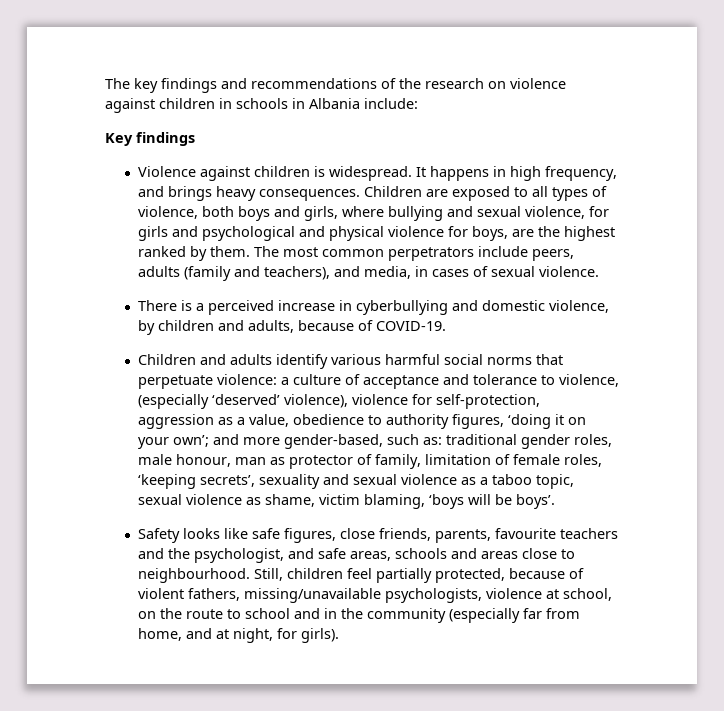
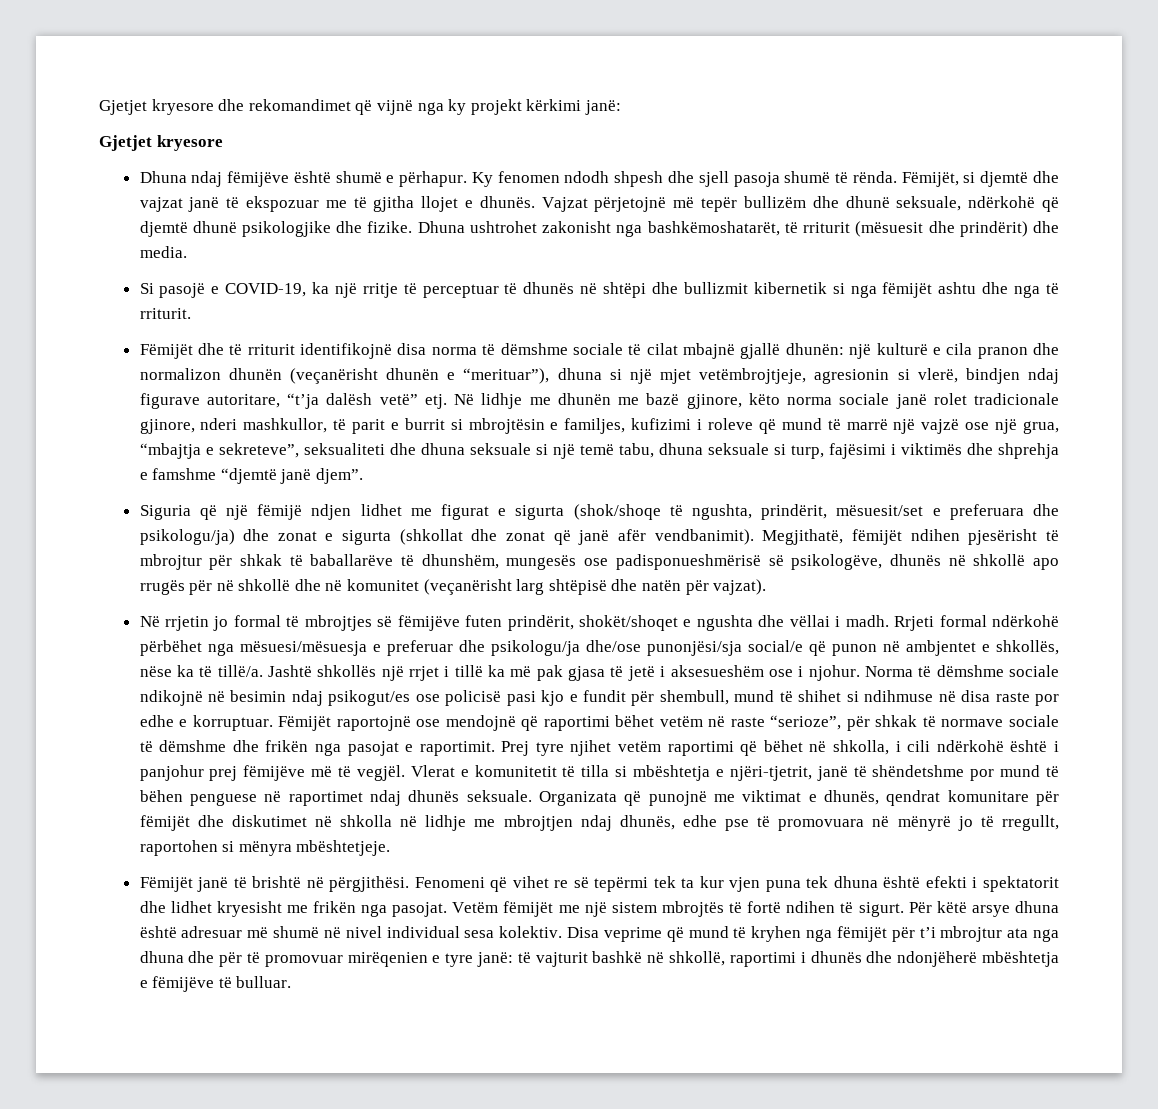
[105,78,566,93] [105,98,418,113] [105,132,195,146] [137,166,617,181] [137,186,607,201] [137,206,609,221] [137,226,615,241] [137,246,574,261] [137,266,599,281] [137,300,609,315] [137,320,446,335] [137,354,563,369] [137,374,619,389] [137,394,540,409] [137,414,586,429] [137,434,612,449] [137,454,602,469] [137,474,574,489] [137,494,555,509] [137,528,618,543] [137,548,575,563] [137,568,584,583] [137,588,612,603] [137,608,580,623] [137,628,339,643] The key findings and recommendations of the research on violence against children in schools in Albania include: // Key findings // Violence against children is widespread. It happens in high frequency, and brings heavy consequences. Children are exposed to all types of violence, both boys and girls, where bullying and sexual violence, for girls and psychological and physical violence for boys, are the highest ranked by them. The most common perpetrators include peers, adults (family and teachers), and media, in cases of sexual violence. // There is a perceived increase in cyberbullying and domestic violence, by children and adults, because of COVID-19. // Children and adults identify various harmful social norms that perpetuate violence: a culture of acceptance and tolerance to violence, (especially ‘deserved’ violence), violence for self-protection, aggression as a value, obedience to authority figures, ‘doing it on your own’; and more gender-based, such as: traditional gender roles, male honour, man as protector of family, limitation of female roles, ‘keeping secrets’, sexuality and sexual violence as a taboo topic, sexual violence as shame, victim blaming, ‘boys will be boys’. // Safety looks like safe figures, close friends, parents, favourite teachers and the psychologist, and safe areas, schools and areas close to neighbourhood. Still, children feel partially protected, because of violent fathers, missing/unavailable psychologists, violence at school, on the route to school and in the community (especially far from home, and at night, for girls). -> [99,99,621,115] [99,135,223,151] [139,171,1059,187] [139,196,1059,212] [139,221,1059,237] [139,246,187,258] [139,282,1060,298] [139,308,191,319] [139,343,1059,359] [139,368,1060,384] [139,393,1060,409] [139,418,1060,434] [139,443,1060,459] [139,468,363,484] [139,504,1059,520] [139,529,1059,545] [139,554,1059,570] [139,579,767,595] [139,615,1060,631] [139,640,1060,656] [139,665,1059,681] [139,690,1059,706] [139,715,1059,731] [139,740,1059,756] [139,765,1059,781] [139,790,1059,806] [139,815,1059,831] [139,840,391,856] [139,876,1059,892] [139,901,1059,917] [139,926,1060,942] [139,951,1059,967] [139,976,292,992] Gjetjet kryesore dhe rekomandimet që vijnë nga ky projekt kërkimi janë: // Gjetjet kryesore // Dhuna ndaj fëmijëve është shumë e përhapur. Ky fenomen ndodh shpesh dhe sjell pasoja shumë të rënda. Fëmijët, si djemtë dhe vajzat janë të ekspozuar me të gjitha llojet e dhunës. Vajzat përjetojnë më tepër bullizëm dhe dhunë seksuale, ndërkohë që djemtë dhunë psikologjike dhe fizike. Dhuna ushtrohet zakonisht nga bashkëmoshatarët, të rriturit (mësuesit dhe prindërit) dhe media. // Si pasojë e COVID-19, ka një rritje të perceptuar të dhunës në shtëpi dhe bullizmit kibernetik si nga fëmijët ashtu dhe nga të rriturit. // Fëmijët dhe të rriturit identifikojnë disa norma të dëmshme sociale të cilat mbajnë gjallë dhunën: një kulturë e cila pranon dhe normalizon dhunën (veçanërisht dhunën e “merituar”), dhuna si një mjet vetëmbrojtjeje, agresionin si vlerë, bindjen ndaj figurave autoritare, “t’ja dalësh vetë” etj. Në lidhje me dhunën me bazë gjinore, këto norma sociale janë rolet tradicionale gjinore, nderi mashkullor, të parit e burrit si mbrojtësin e familjes, kufizimi i roleve që mund të marrë një vajzë ose një grua, “mbajtja e sekreteve”, seksualiteti dhe dhuna seksuale si një temë tabu, dhuna seksuale si turp, fajësimi i viktimës dhe shprehja e famshme “djemtë janë djem”. // Siguria që një fëmijë ndjen lidhet me figurat e sigurta (shok/shoqe të ngushta, prindërit, mësuesit/set e preferuara dhe psikologu/ja) dhe zonat e sigurta (shkollat dhe zonat që janë afër vendbanimit). Megjithatë, fëmijët ndihen pjesërisht të mbrojtur për shkak të baballarëve të dhunshëm, mungesës ose padisponueshmërisë së psikologëve, dhunës në shkollë apo rrugës për në shkollë dhe në komunitet (veçanërisht larg shtëpisë dhe natën për vajzat). // Në rrjetin jo formal të mbrojtjes së fëmijëve futen prindërit, shokët/shoqet e ngushta dhe vëllai i madh. Rrjeti formal ndërkohë përbëhet nga mësuesi/mësuesja e preferuar dhe psikologu/ja dhe/ose punonjësi/sja social/e që punon në ambjentet e shkollës, nëse ka të tillë/a. Jashtë shkollës një rrjet i tillë ka më pak gjasa të jetë i aksesueshëm ose i njohur. Norma të dëmshme sociale ndikojnë në besimin ndaj psikogut/es ose policisë pasi kjo e fundit për shembull, mund të shihet si ndihmuse në disa raste por edhe e korruptuar. Fëmijët raportojnë ose mendojnë që raportimi bëhet vetëm në raste “serioze”, për shkak të normave sociale të dëmshme dhe frikën nga pasojat e raportimit. Prej tyre njihet vetëm raportimi që bëhet në shkolla, i cili ndërkohë është i panjohur prej fëmijëve më të vegjël. Vlerat e komunitetit të tilla si mbështetja e njëri-tjetrit, janë të shëndetshme por mund të bëhen penguese në raportimet ndaj dhunës seksuale. Organizata që punojnë me viktimat e dhunës, qendrat komunitare për fëmijët dhe diskutimet në shkolla në lidhje me mbrojtjen ndaj dhunës, edhe pse të promovuara në mënyrë jo të rregullt, raportohen si mënyra mbështetjeje. // Fëmijët janë të brishtë në përgjithësi. Fenomeni që vihet re së tepërmi tek ta kur vjen puna tek dhuna është efekti i spektatorit dhe lidhet kryesisht me frikën nga pasojat. Vetëm fëmijët me një sistem mbrojtës të fortë ndihen të sigurt. Për këtë arsye dhuna është adresuar më shumë në nivel individual sesa kolektiv. Disa veprime që mund të kryhen nga fëmijët për t’i mbrojtur ata nga dhuna dhe për të promovuar mirëqenien e tyre janë: të vajturit bashkë në shkollë, raportimi i dhunës dhe ndonjëherë mbështetja e fëmijëve të bulluar.

